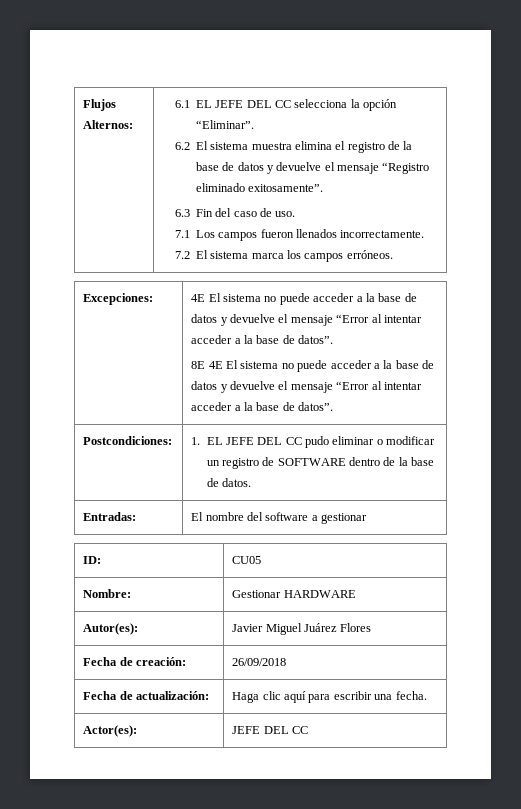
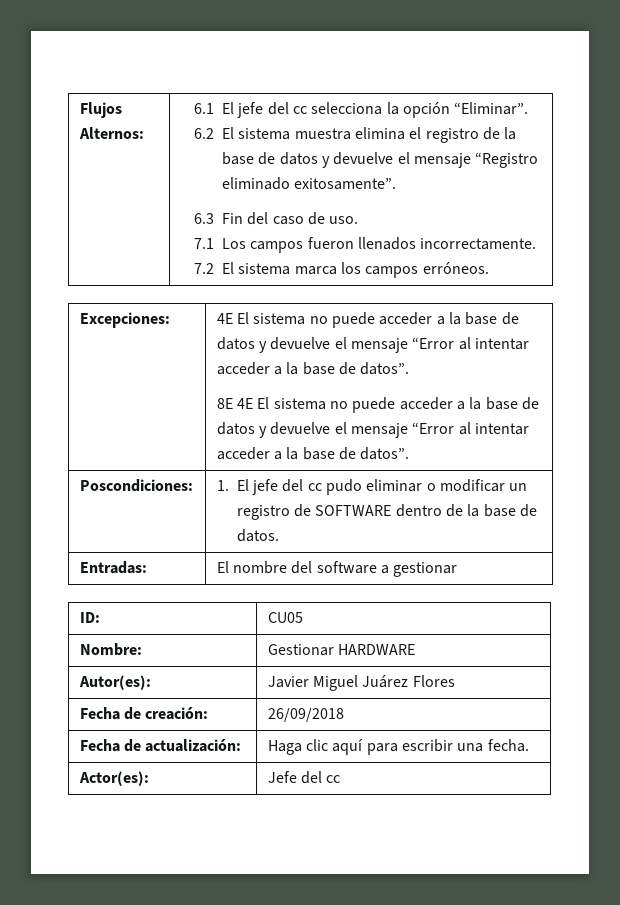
[195,100,291,108] EL JEFE DEL CC -> [221,102,307,118] El jefe del cc
[83,436,173,445] Postcondiciones: -> [79,479,193,492] Poscondiciones:
[206,437,302,445] EL JEFE DEL CC -> [236,479,322,495] El jefe del cc
[232,726,309,734] JEFE DEL CC -> [267,771,341,784] Jefe del cc

